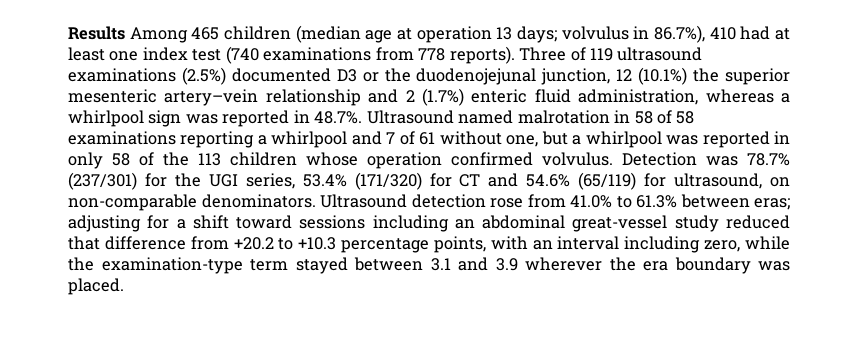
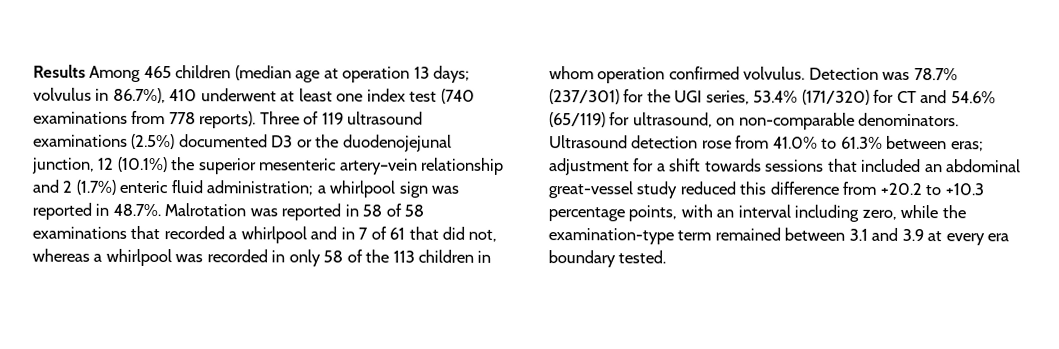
[740,26,771,40] had -> [200,88,277,102] underwent
[578,89,774,105] administration, whereas -> [206,180,314,196] administration;
[366,110,610,124] Ultrasound named malrotation -> [164,203,342,221] Malrotation was reported
[180,131,255,148] reporting -> [130,225,225,240] that recorded
(382, 138) none -> [340,227,355,240] in
[439,131,568,147] without one, but -> [408,226,498,242] [32,248,90,262] that did not, whereas
[702,131,770,148] reported -> [206,249,268,263] recorded
[306,152,358,166] whose -> [477,250,492,263] [549,66,594,80] in whom
[68,215,141,232] adjusting -> [548,158,630,176] adjustment
[236,215,449,232] toward sessions including -> [704,158,922,173] towards sessions that included
[68,236,100,250] that -> [739,181,767,195] this
[295,257,348,274] stayed -> [714,227,781,241] remained
[525,257,790,274] [68,278,124,295] wherever the era boundary was placed. -> [927,231,1010,246] [548,250,667,268] at every era boundary tested.

